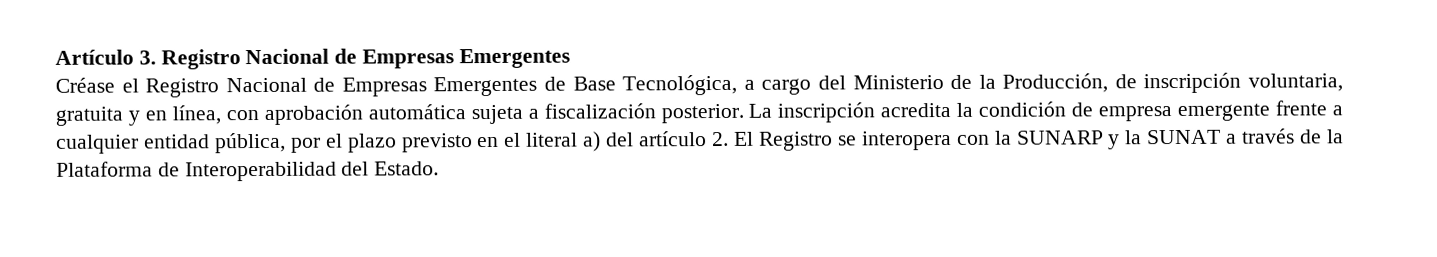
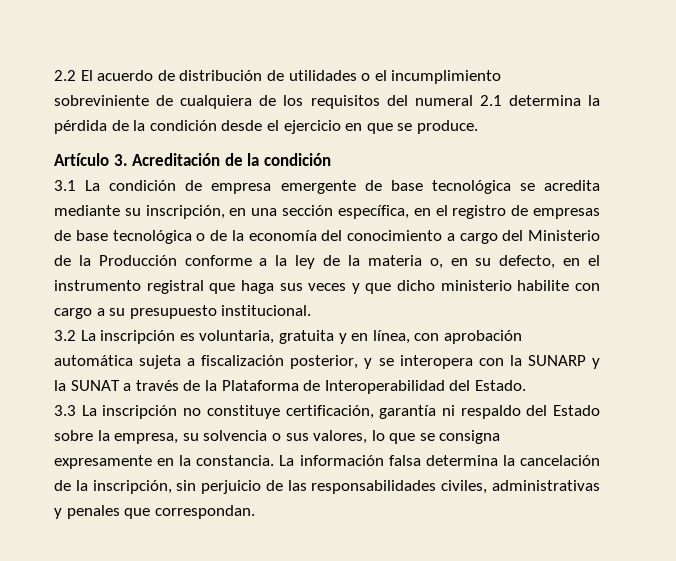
[55,48,570,70] [55,74,738,98] Artículo 3. Registro Nacional de Empresas Emergentes // Créase el Registro Nacional de Empresas Emergentes de Base Tecnológica, -> [54,70,502,84] [54,95,601,109] [54,120,478,134] [54,153,331,166] [54,180,601,194] [54,205,600,219] [54,230,442,244] 2.2 El acuerdo de distribución de utilidades o el incumplimiento sobreviniente de cualquiera de los requisitos del numeral 2.1 determina la pérdida de la condición desde el ejercicio en que se produce. // Artículo 3. Acreditación de la condición // 3.1 La condición de empresa emergente de base tecnológica se acredita mediante su inscripción, en una sección específica, en el registro de empresas de base tecnológica o de la economía del conocimiento
[1002,72,1242,94] Producción, de inscripción -> [98,255,601,269] [54,280,600,294] [54,305,312,319] [54,330,195,344] Producción conforme a la ley de la materia o, en su defecto, en el instrumento registral que haga sus veces y que dicho ministerio habilite con cargo a su presupuesto institucional. // 3.2 La inscripción es
[660,100,1344,124] [56,131,833,154] posterior. La inscripción acredita la condición de empresa emergente frente a cualquier entidad pública, por el plazo previsto en el literal a) del artículo 2. El Registro -> [290,355,373,369] posterior, y
(440, 168) none -> [54,405,600,419] [54,430,501,444] [54,455,600,469] [54,480,600,494] [54,505,255,519] // 3.3 La inscripción no constituye certificación, garantía ni respaldo del Estado sobre la empresa, su solvencia o sus valores, lo que se consigna expresamente en la constancia. La información falsa determina la cancelación de la inscripción, sin perjuicio de las responsabilidades civiles, administrativas y penales que correspondan.

